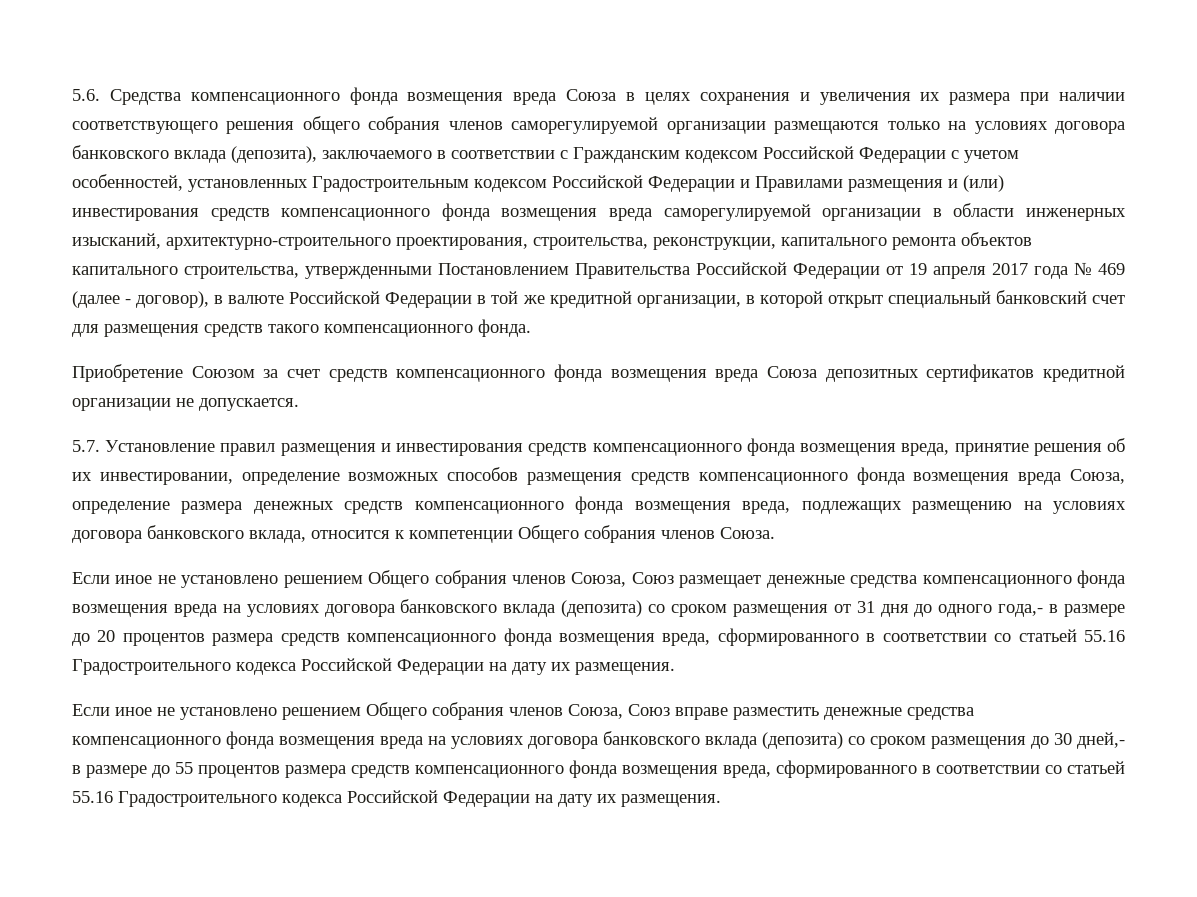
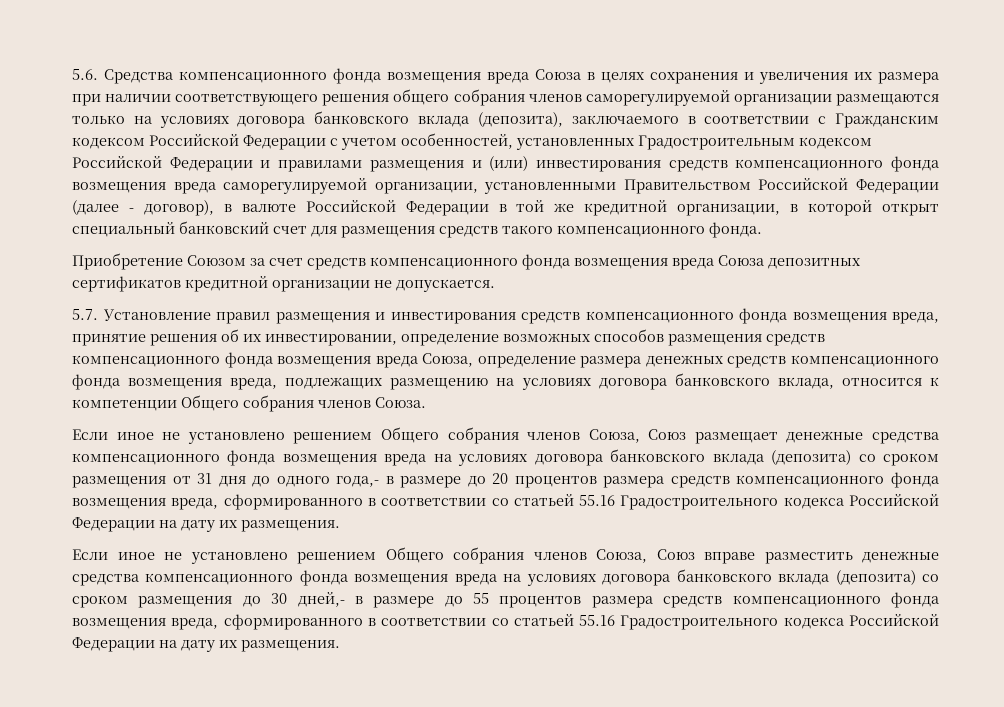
[755,176,843,192] Правилами -> [278,160,363,172] правилами
[822,203,1127,221] [72,232,1032,250] [72,262,1125,279] организации в области инженерных изысканий, архитектурно-строительного проектирования, строительства, реконструкции, капитального ремонта объектов капитального строительства, утвержденными Постановлением Правительства Российской Федерации от 19 апреля 2017 года № 469 -> [374,178,939,194] организации, установленными Правительством Российской Федерации

